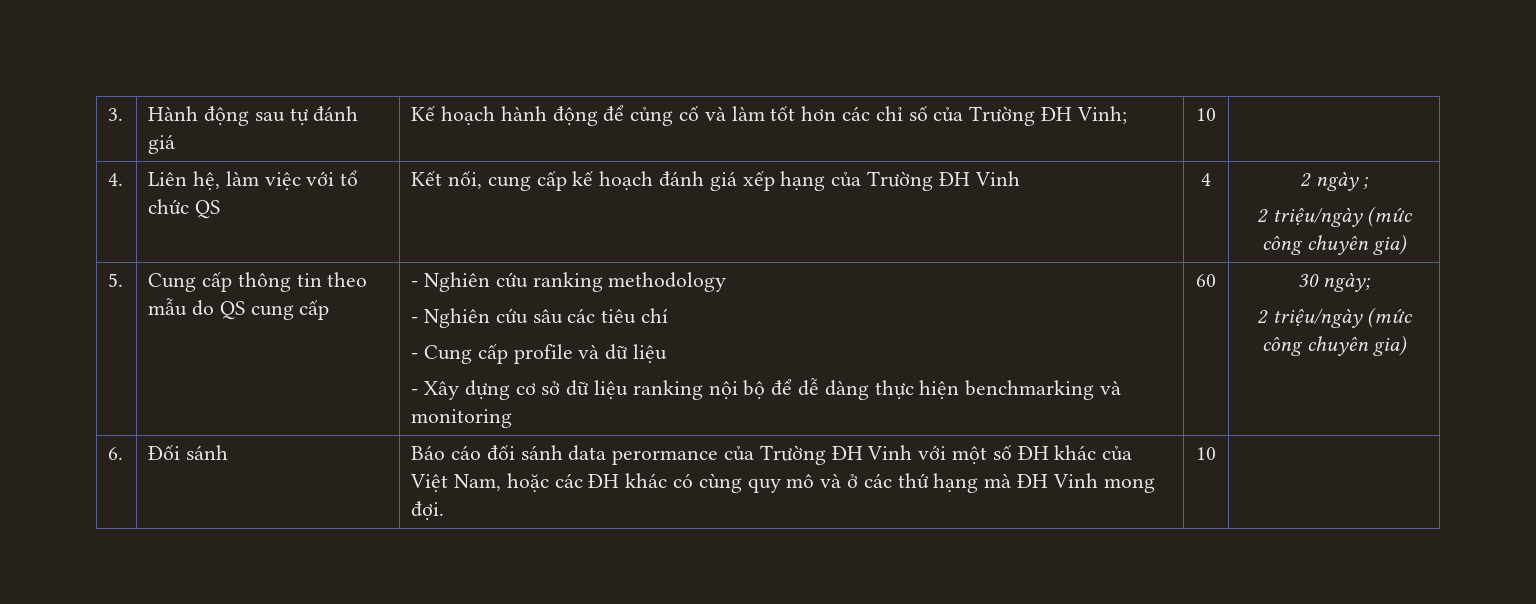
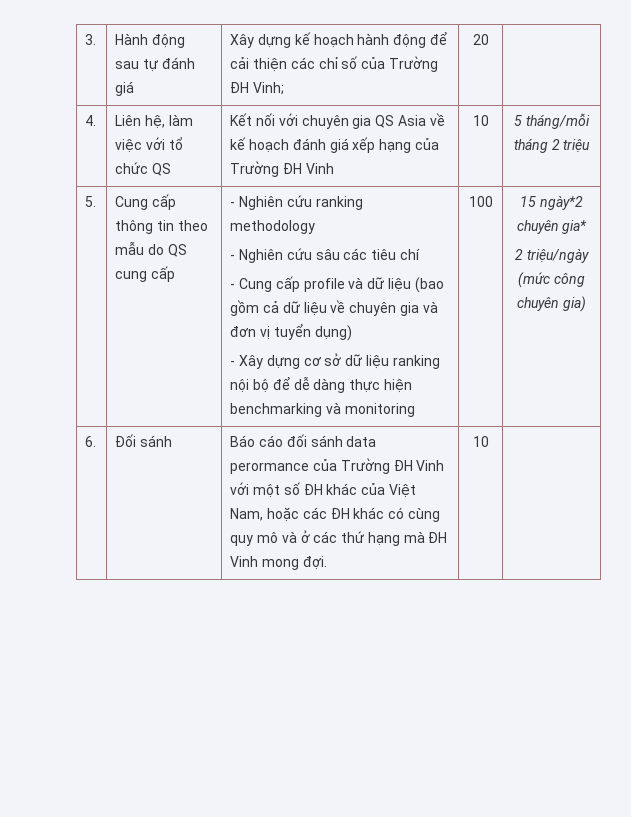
[411,106,436,121] Kế -> [230,32,311,48] Xây dựng kế
[630,106,837,126] củng cố và làm tốt hơn -> [230,57,288,72] cải thiện
[1196,108,1216,121] 10 -> [472,34,489,45] 20
[448,171,567,191] nối, cung cấp -> [256,113,445,129] nối với chuyên gia QS Asia về
[1201,173,1211,186] [1299,171,1369,191] [1256,206,1414,227] [1261,234,1408,255] 4 | 2 ngày ; // 2 triệu/ngày (mức công chuyên gia) -> [472,115,489,126] [514,113,590,129] [513,138,591,153] 10 | 5 tháng/mỗi tháng 2 triệu
(668, 354) none -> [414,277,444,293] [230,300,438,316] [230,324,352,341] (bao gồm cả dữ liệu về chuyên gia và đơn vị tuyển dụng)
[1196,274,1216,287] [1297,272,1371,292] 60 | 30 ngày; -> [468,196,493,207] [520,195,583,210] [516,220,588,234] 100 | 15 ngày*2 chuyên gia*

